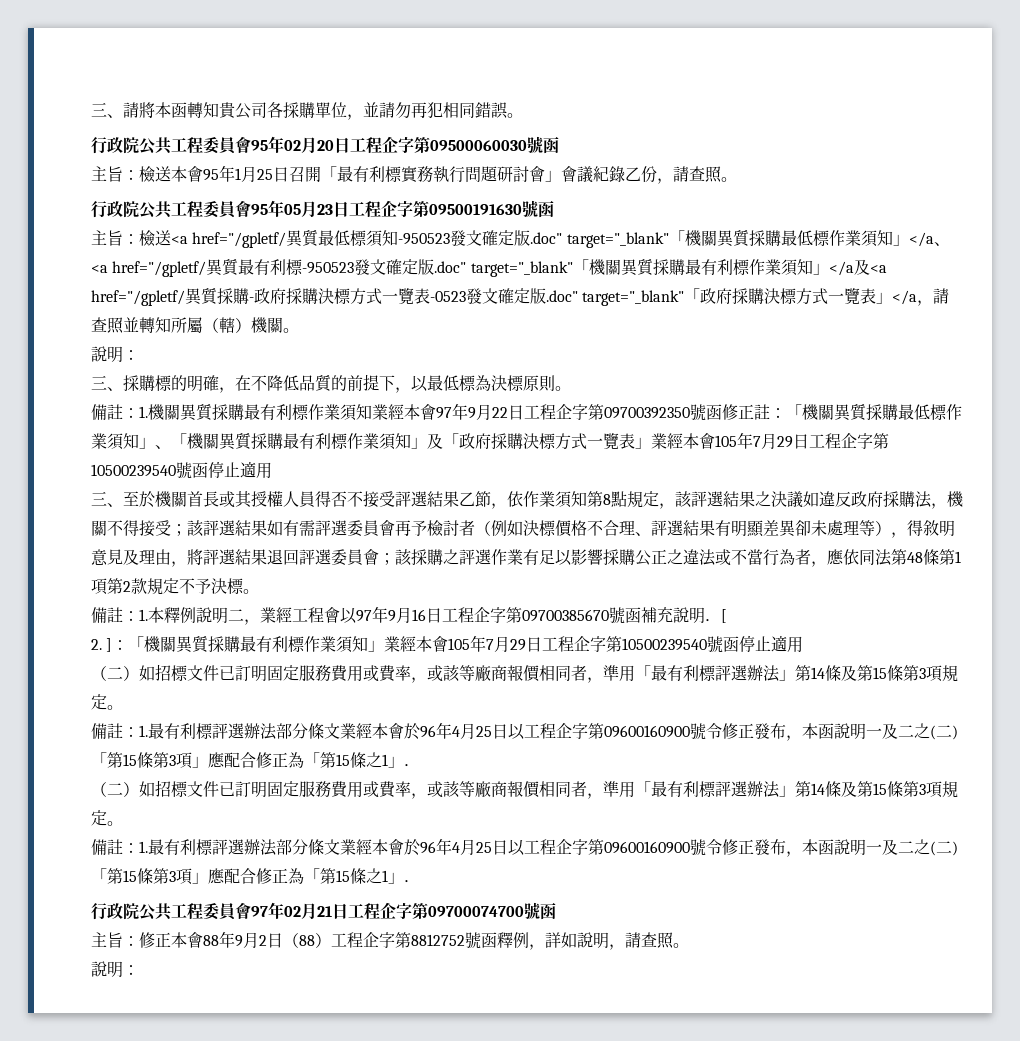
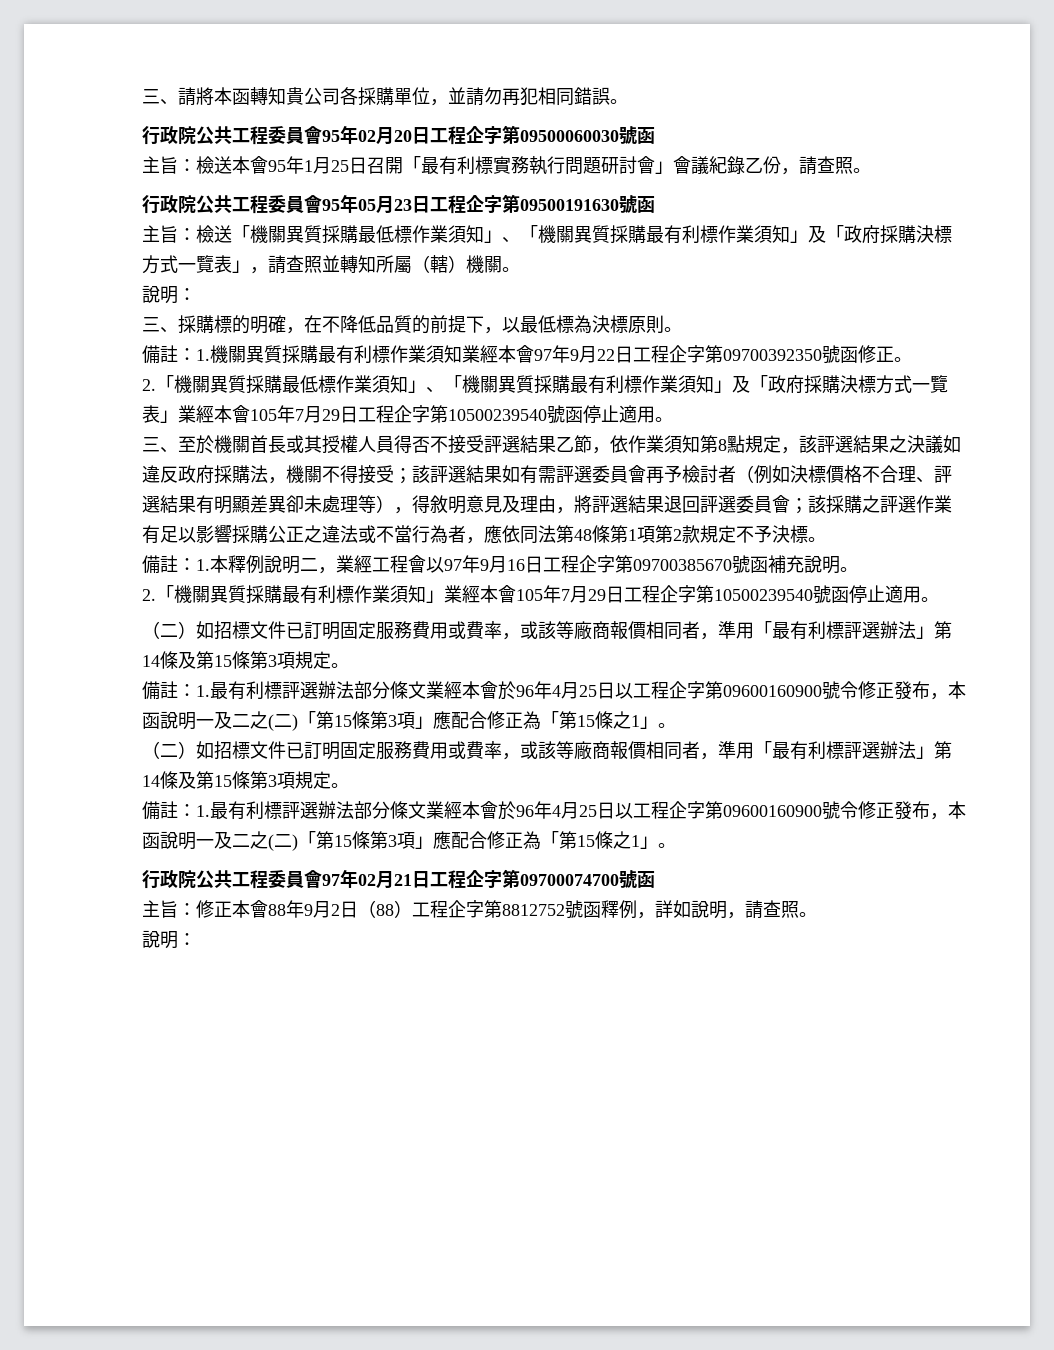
[171,230,950,248] [91,259,887,277] [91,288,918,306] <a href="/gpletf/異質最低標須知-950523發文確定版.doc" target="_blank"「機關異質採購最低標作業須知」</a、<a href="/gpletf/異質最有利標-950523發文確定版.doc" target="_blank"「機關異質採購最有利標作業須知」</a及<a href="/gpletf/異質採購-政府採購決標方式一覽表-0523發文確定版.doc" target="_blank"「政府採購決標方式一覽表」</a -> [232,225,953,244] [142,255,251,274] 「機關異質採購最低標作業須知」、「機關異質採購最有利標作業須知」及「政府採購決標方式一覽表」
[754,404,787,420] 註： -> [894,357,913,362] [142,379,157,391] 。 // 2.
(273, 470) none -> [655,417,674,422] 。
[705,609,728,623] [91,638,129,652] ．[ // 2. ]： -> [840,567,859,572] [142,589,157,601] 。 // 2.
(804, 644) none -> [921,597,940,602] 。
[404,764,421,767] ． -> [658,723,677,728] 。
[404,880,421,883] ． -> [658,843,677,848] 。

